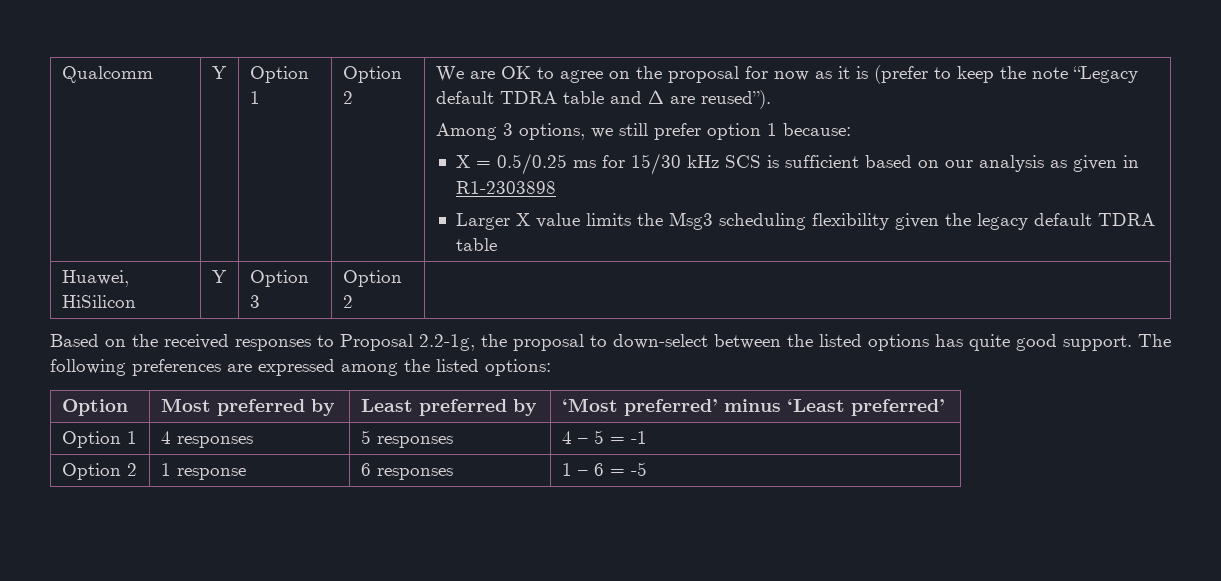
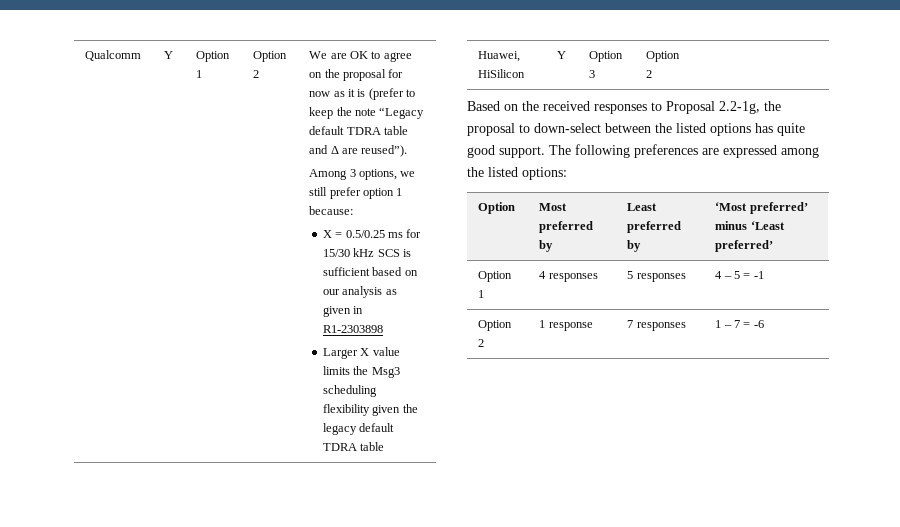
[360,463,371,476] 6 -> [627,320,634,328] 7
[593,462,647,476] 6 = -5 -> [733,320,764,328] 7 = -6

